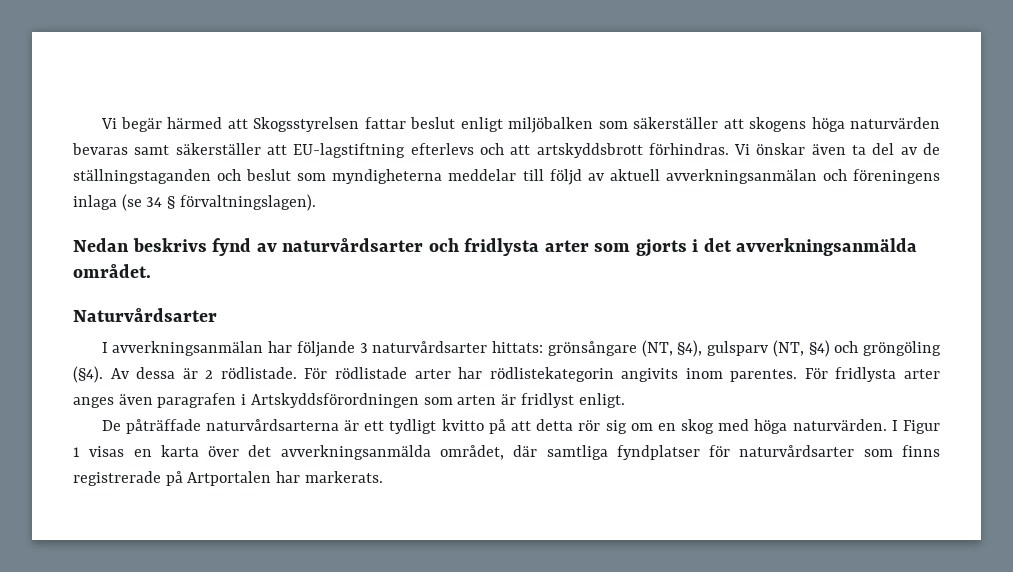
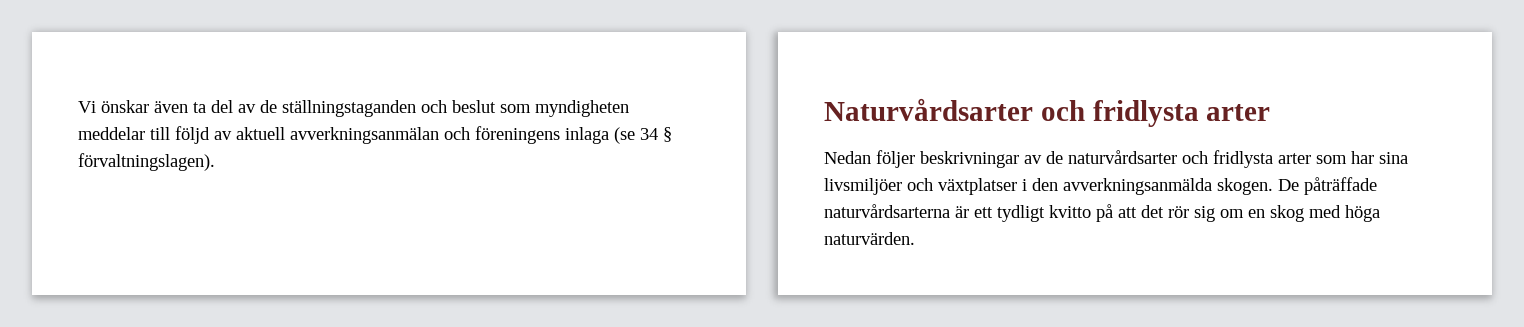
[100,117,941,133] [72,143,751,158] Vi begär härmed att Skogsstyrelsen fattar beslut enligt miljöbalken som säkerställer att skogens höga naturvärden bevaras samt säkerställer att EU-lagstiftning efterlevs och att artskyddsbrott förhindras. Vi -> [78,101,96,113] Vi
[332,169,443,184] myndigheterna -> [535,100,629,117] myndigheten
[73,238,277,256] Nedan beskrivs fynd av -> [824,98,1271,127] [824,150,1063,168] Naturvårdsarter och fridlysta arter // Nedan följer beskrivningar av de
[635,238,918,257] [73,264,151,278] [73,308,217,322] [101,340,941,357] [73,366,940,383] [73,393,625,408] gjorts i det avverkningsanmälda området. // Naturvårdsarter // I avverkningsanmälan har följande 3 naturvårdsarter hittats: grönsångare (NT, §4), gulsparv (NT, §4) och gröngöling (§4). Av dessa är 2 rödlistade. För rödlistade arter har rödlistekategorin angivits inom parentes. För fridlysta arter anges även paragrafen i Artskyddsförordningen som arten är fridlyst enligt. // -> [1351,151,1408,164] [824,178,1273,195] har sina livsmiljöer och växtplatser i den avverkningsanmälda skogen.
[536,419,574,431] detta -> [1141,205,1164,218] det
[891,420,941,434] [73,445,941,460] [73,471,383,486] I Figur 1 visas en karta över det avverkningsanmälda området, där samtliga fyndplatser för naturvårdsarter som finns registrerade på Artportalen har markerats. -> (915, 238) none

